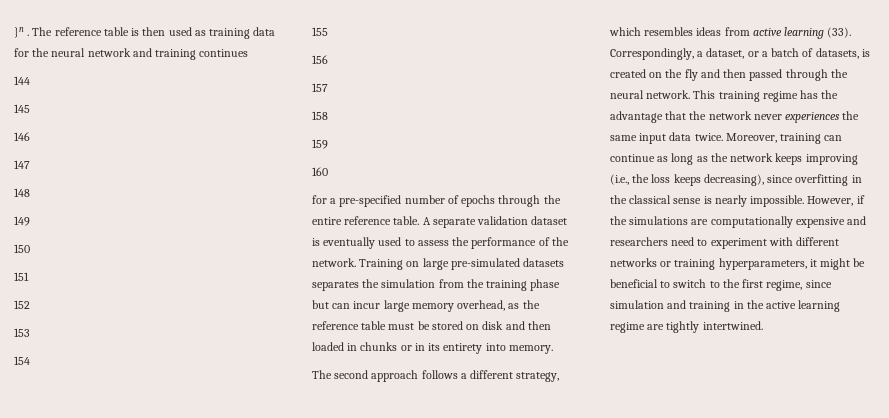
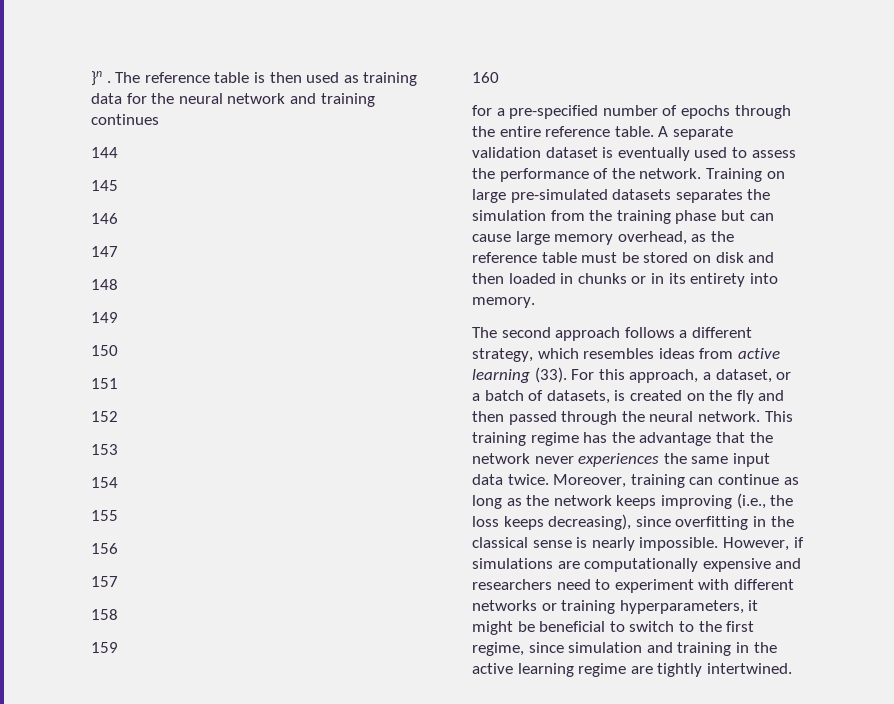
[353,301,381,309] incur -> [472,234,511,242] cause
[610,48,694,60] Correspondingly, -> [571,369,699,383] For this approach,
[610,216,627,225] the -> (804, 542) none

